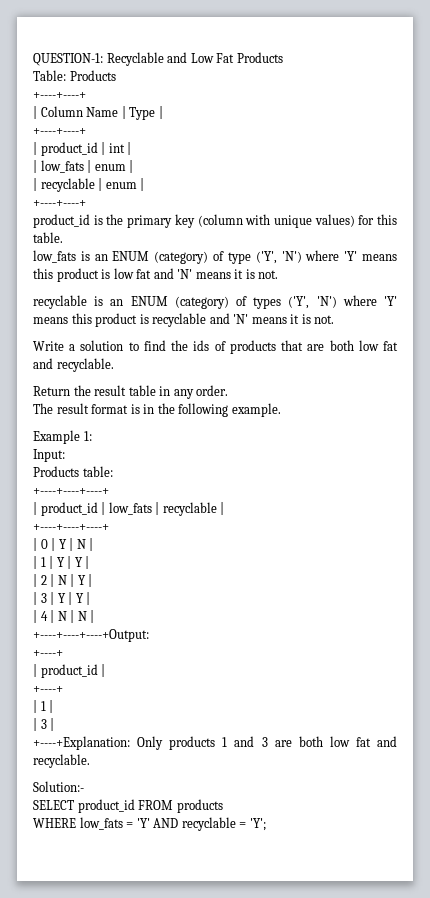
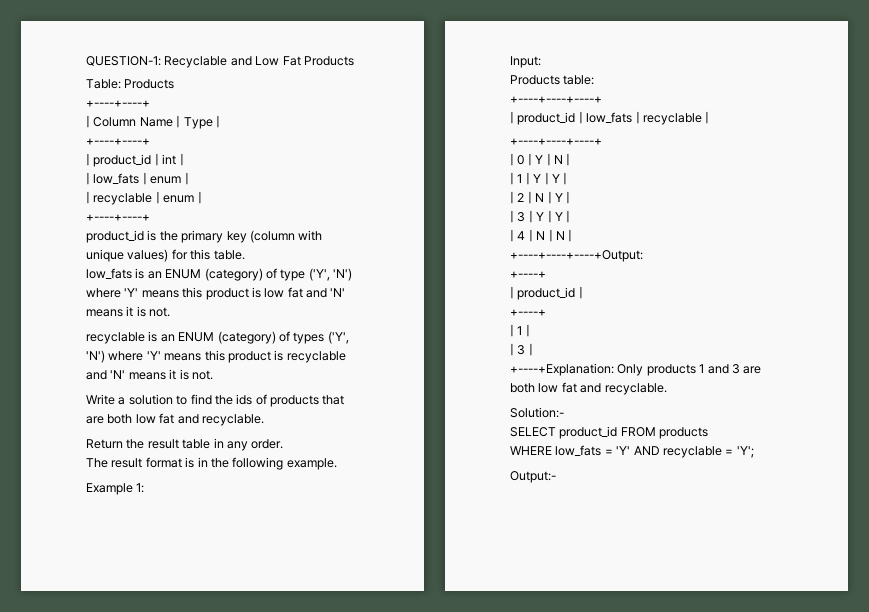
(266, 824) none -> [510,471,556,483] // Output:-

